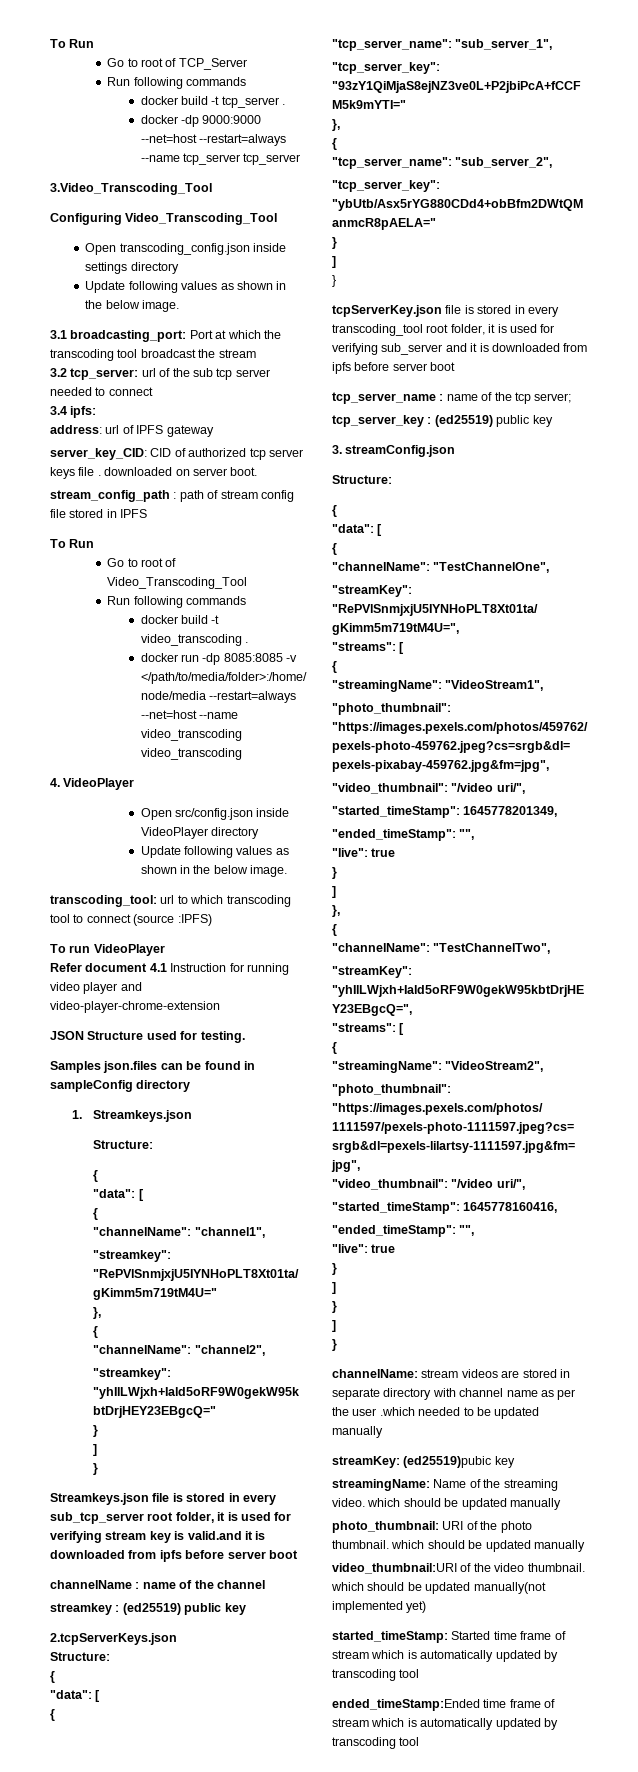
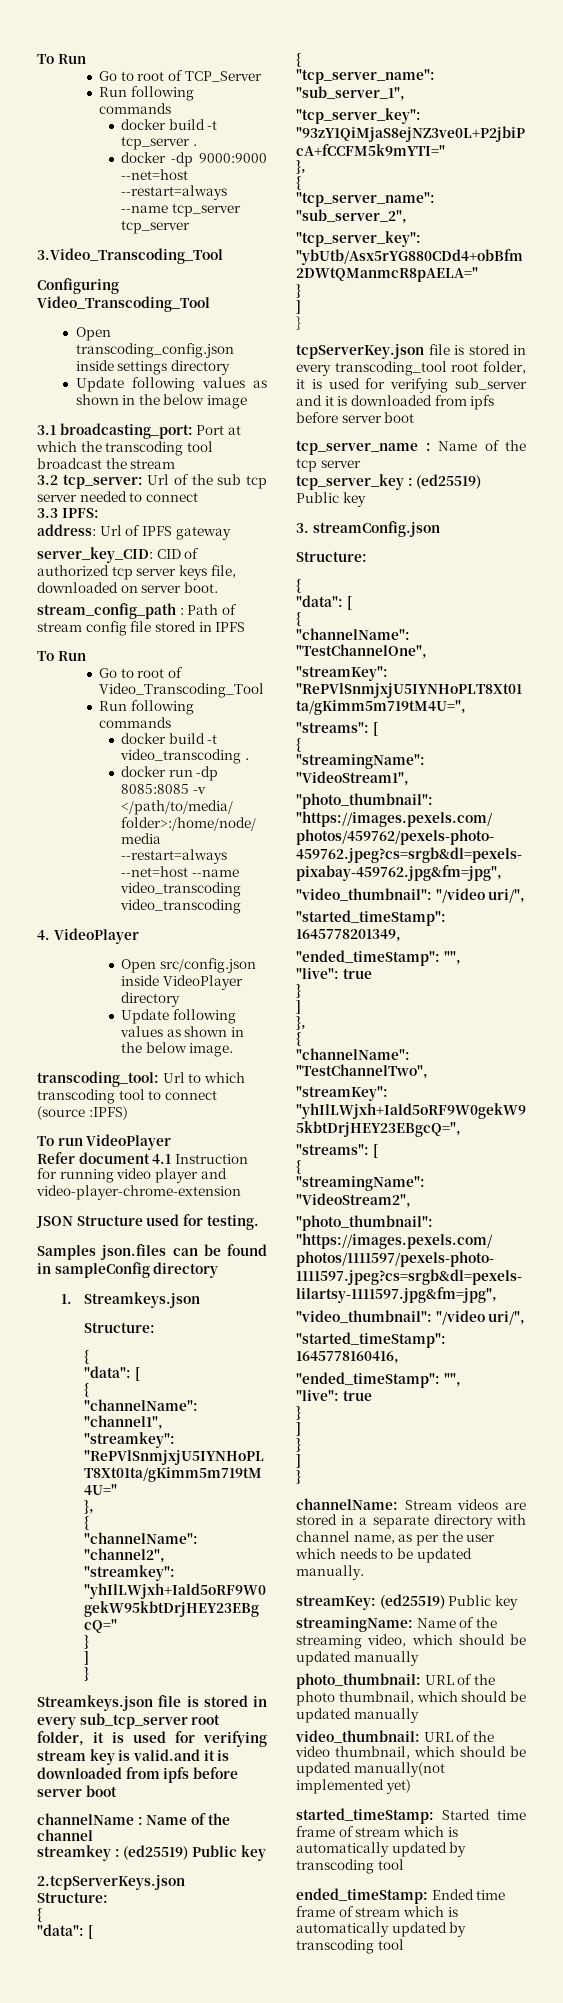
[142,300,180,312] image. -> [207,395,248,409] image
[141,368,156,377] url -> [147,474,170,485] Url
[50,406,97,418] 3.4 ipfs: -> [37,508,99,518] 3.3 IPFS:
[105,425,120,434] url -> [99,525,122,536] Url
[78,467,101,476] file . -> [210,565,236,578] file,
[179,490,204,502] path -> [187,604,219,615] Path
[160,895,175,904] url -> [162,1072,185,1083] Url
[142,1582,176,1589] name -> [146,1815,188,1825] Name
[184,1603,222,1615] public -> [191,1845,237,1857] Public
[446,394,478,401] name -> [438,441,477,451] Name
[534,393,572,403] server; -> [320,460,361,468] server
[496,415,530,427] public -> [296,492,339,503] Public
[421,1369,459,1378] stream -> [404,1500,452,1510] Stream
(570, 1373) none -> [359,1517,368,1525] a
[506,1390,538,1397] name -> [353,1534,395,1544] name,
[379,1407,461,1416] .which needed -> [295,1548,377,1559] which needs
[332,1426,383,1438] manually -> [296,1565,364,1580] manually.
[403,1456,492,1468] (ed25519)pubic -> [379,1594,492,1609] (ed25519) Public
[332,1498,365,1507] video. -> [367,1634,407,1647] video,
[442,1521,464,1530] URI -> [424,1675,454,1685] URL
[332,1540,585,1552] [332,1563,457,1574] thumbnail. which should be updated manually // video_thumbnail:URI -> [338,1691,526,1704] [296,1708,419,1723] [295,1730,453,1743] thumbnail, which should be updated manually // video_thumbnail: URL
[527,1563,585,1572] thumbnail. -> [335,1746,410,1759] thumbnail,
[332,1699,480,1711] ended_timeStamp:Ended -> [296,1888,474,1904] ended_timeStamp: Ended

